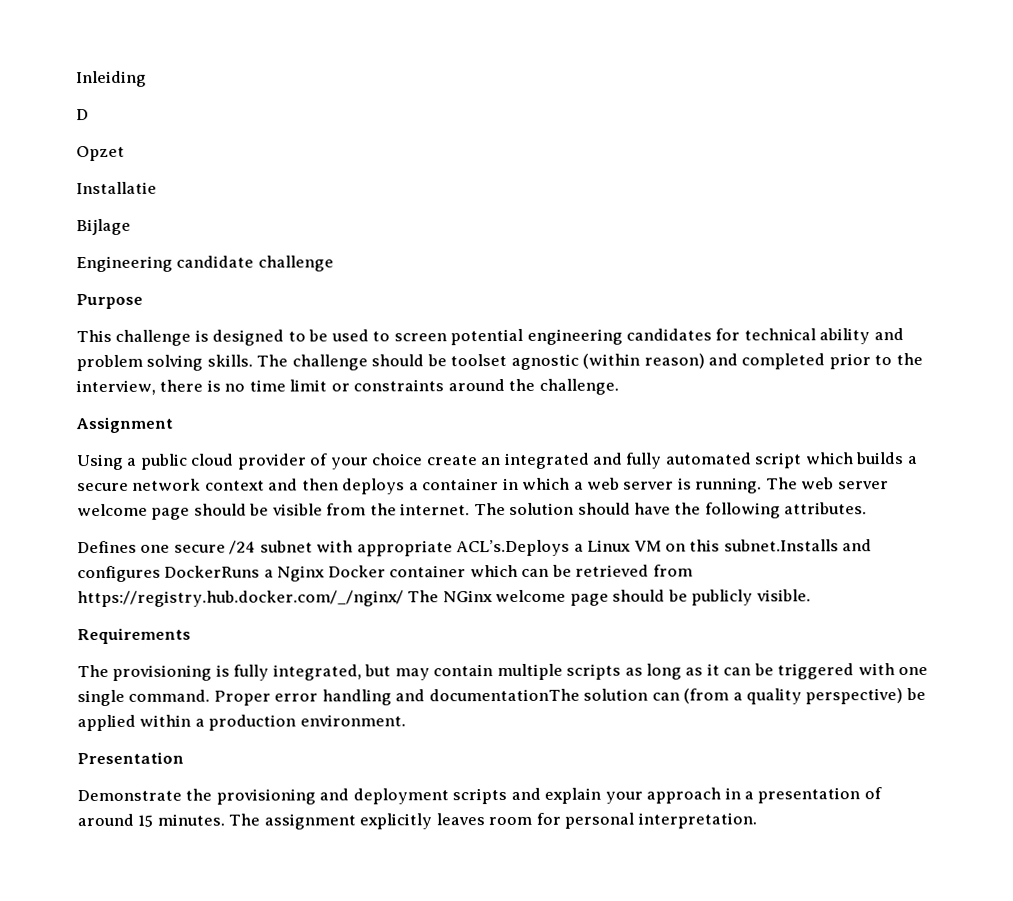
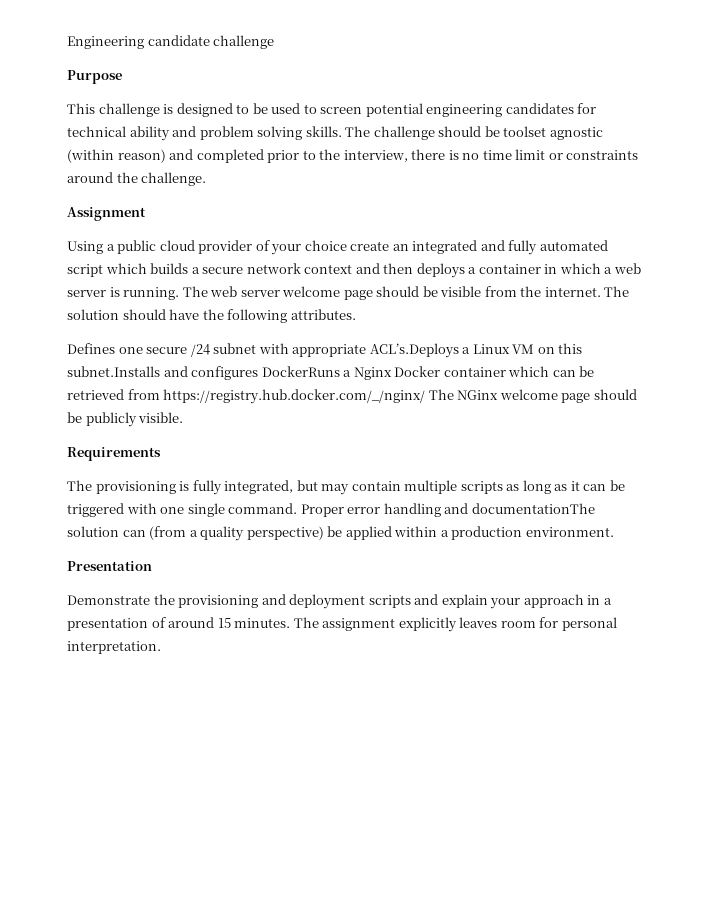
[76,70,147,88] [76,109,89,121] [76,145,125,162] [76,181,157,195] [76,218,131,236] Inleiding // D // Opzet // Installatie // Bijlage // -> (67, 42) none

